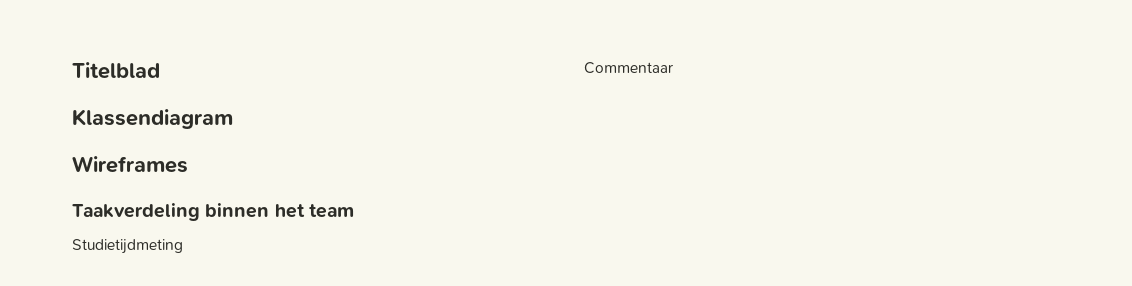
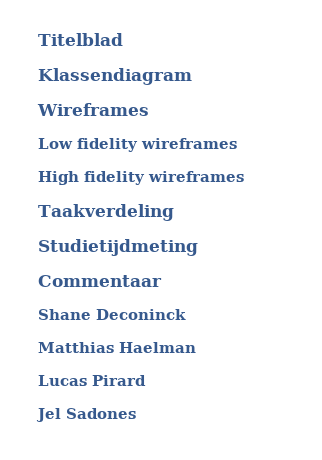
[72,203,354,221] [72,239,183,254] [584,62,673,74] Taakverdeling binnen het team // Studietijdmeting // Commentaar -> [38,138,237,152] [38,171,244,185] [38,204,174,221] [38,239,198,256] [38,275,162,287] [38,309,186,320] [38,342,196,353] [38,375,146,386] [36,408,136,422] Low fidelity wireframes // High fidelity wireframes // Taakverdeling // Studietijdmeting // Commentaar // Shane Deconinck // Matthias Haelman // Lucas Pirard // Jel Sadones

